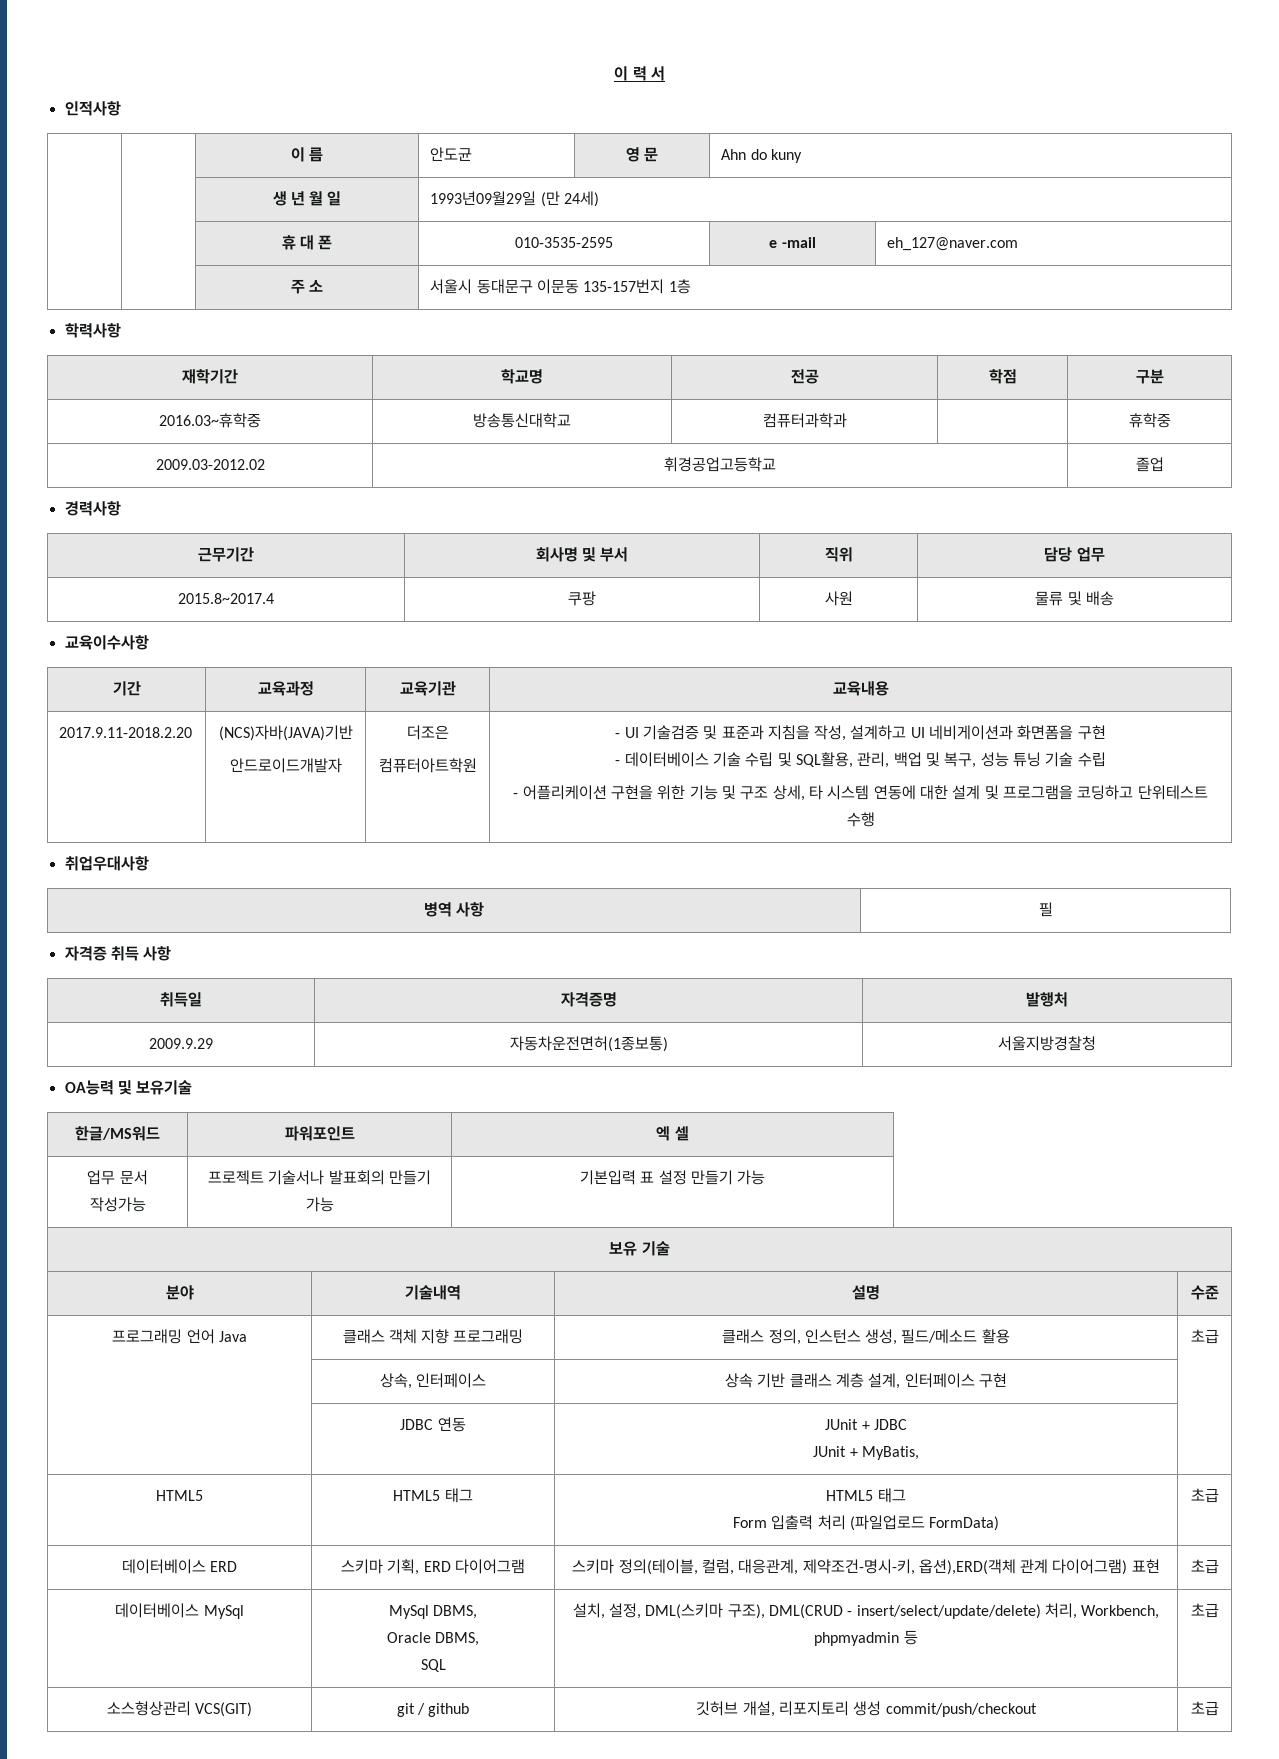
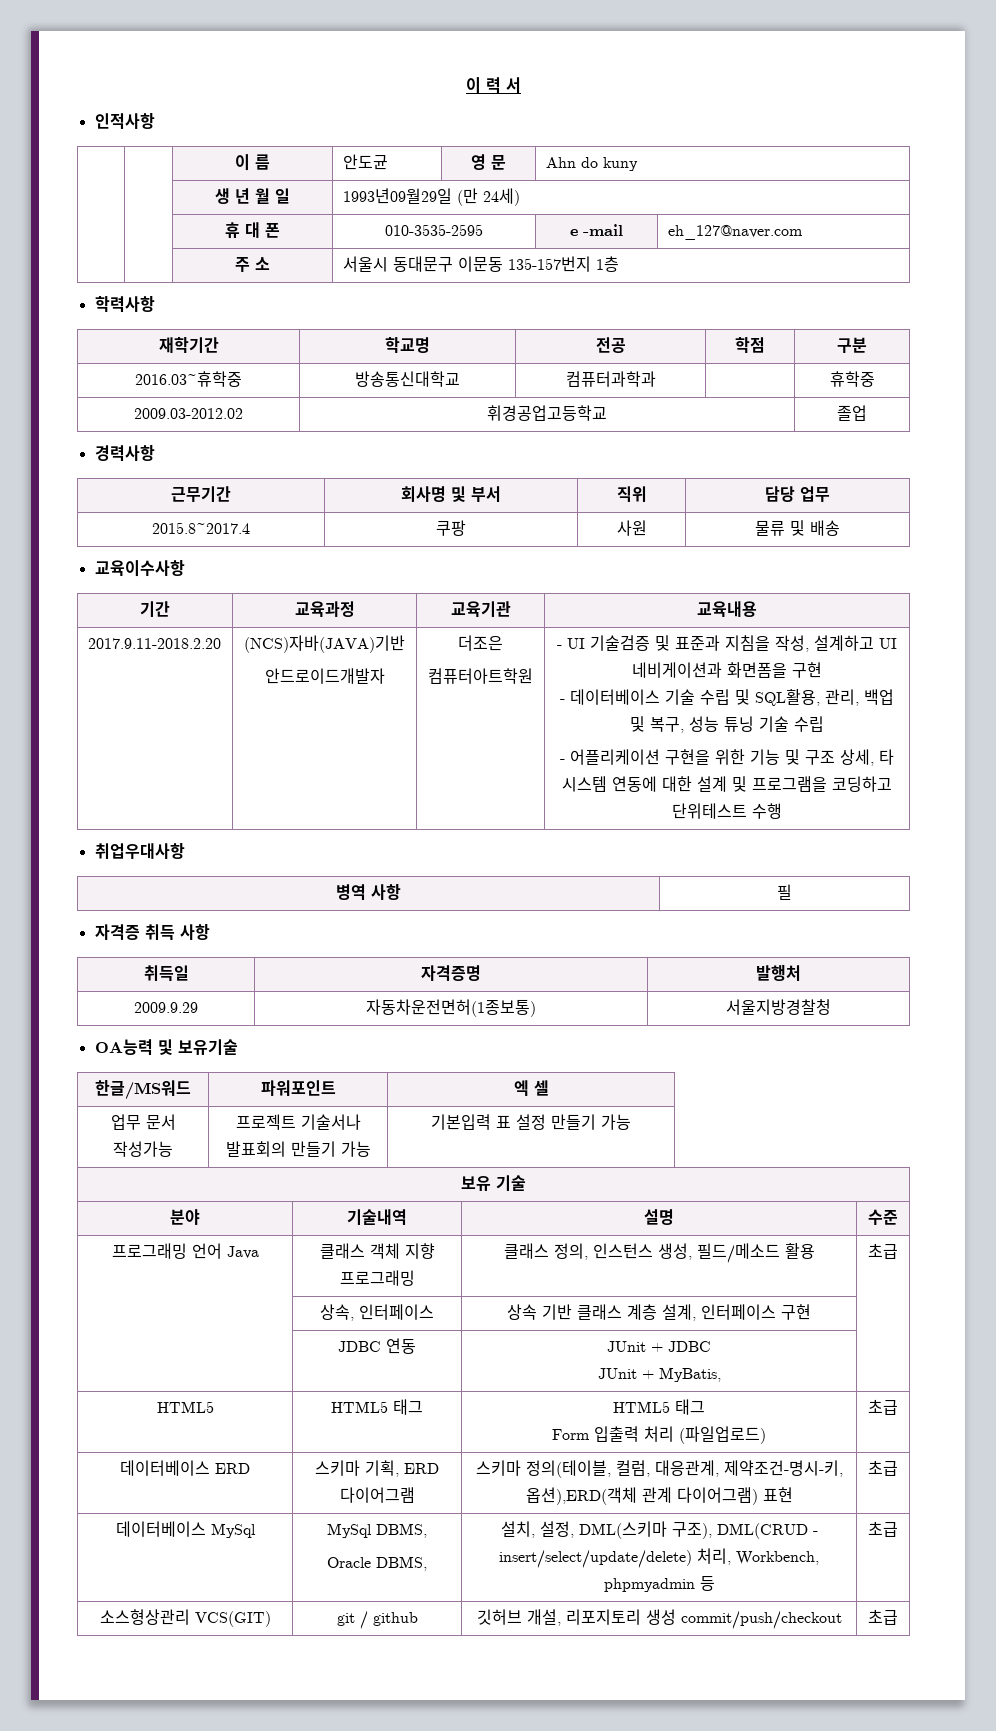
[849,1515,1000,1531] (파일업로드 FormData) -> [678,1426,766,1444] (파일업로드)
[420,1659,446,1672] // SQL -> (427, 1563) none

